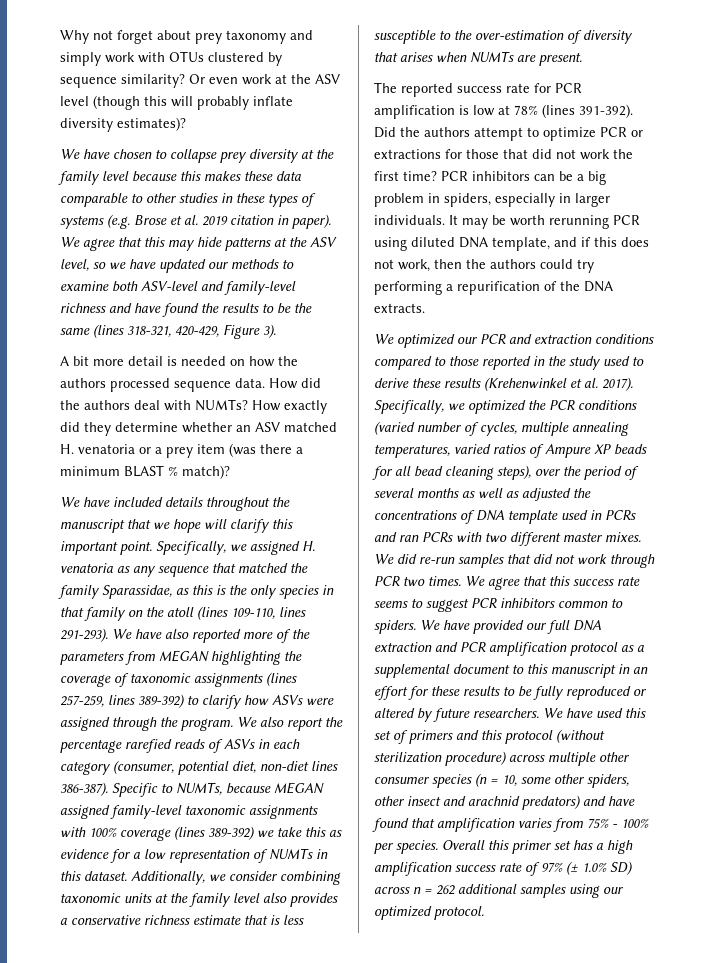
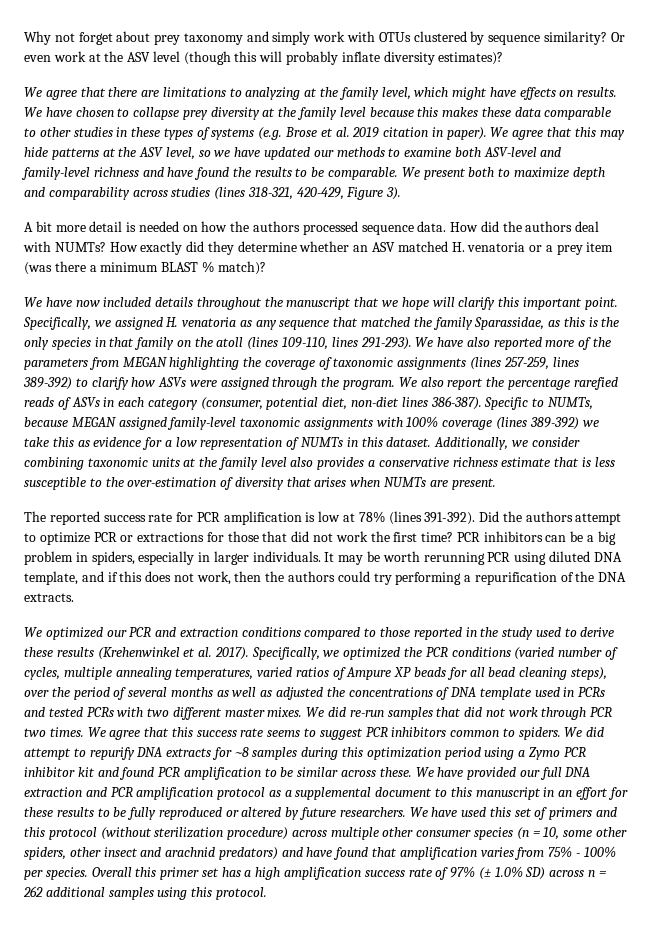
(80, 154) none -> [45,87,618,100] [24,107,42,117] agree that there are limitations to analyzing at the family level, which might have effects on results. We
[294,303,312,313] [60,328,90,335] the same -> [328,167,605,180] [24,187,211,200] comparable. We present both to maximize depth and comparability across studies
(110, 502) none -> [75,300,100,307] now
[399,535,419,542] ran -> [48,707,83,717] tested
(440, 625) none -> [586,727,605,737] [24,747,586,760] [24,767,434,780] did attempt to repurify DNA extracts for ~8 samples during this optimization period using a Zymo PCR inhibitor kit and found PCR amplification to be similar across these. We
[603,887,624,894] [374,906,432,920] our optimized -> [191,887,213,897] this

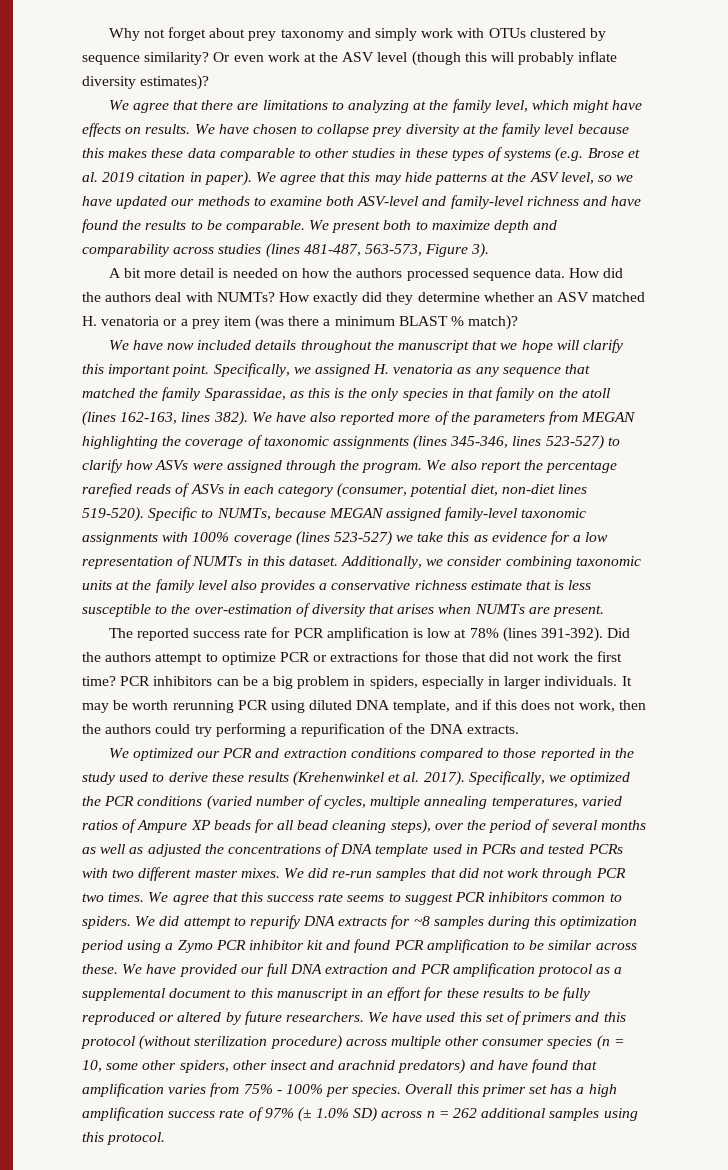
[247,187,344,200] 318-321, 420-429, -> [303,244,422,256] 481-487, 563-573,
[282,337,412,350] 109-110, lines 291-293). -> [120,411,248,426] 162-163, lines 382).
[503,357,579,370] [23,377,72,390] 257-259, lines 389-392) -> [450,435,604,450] 345-346, lines 523-527)
[430,396,482,410] 386-387). -> [82,507,144,522] 519-520).
[529,417,579,430] 389-392) -> [333,531,392,546] 523-527)

